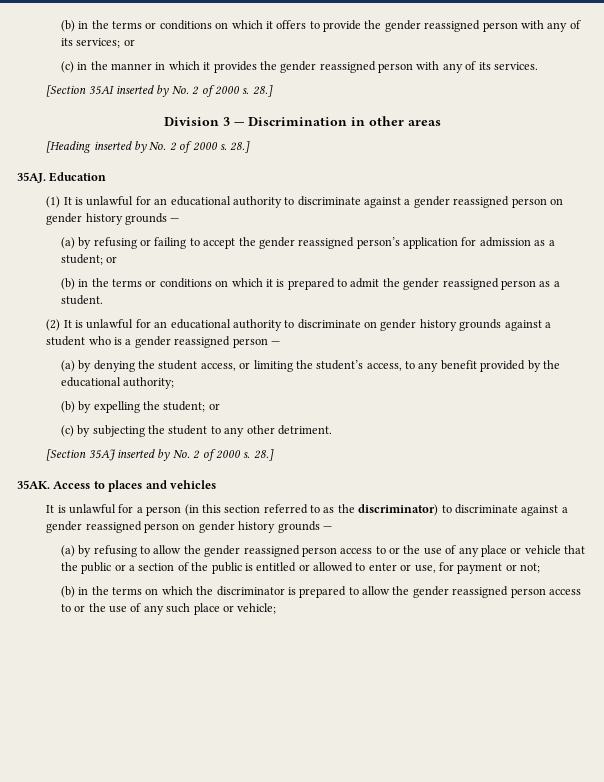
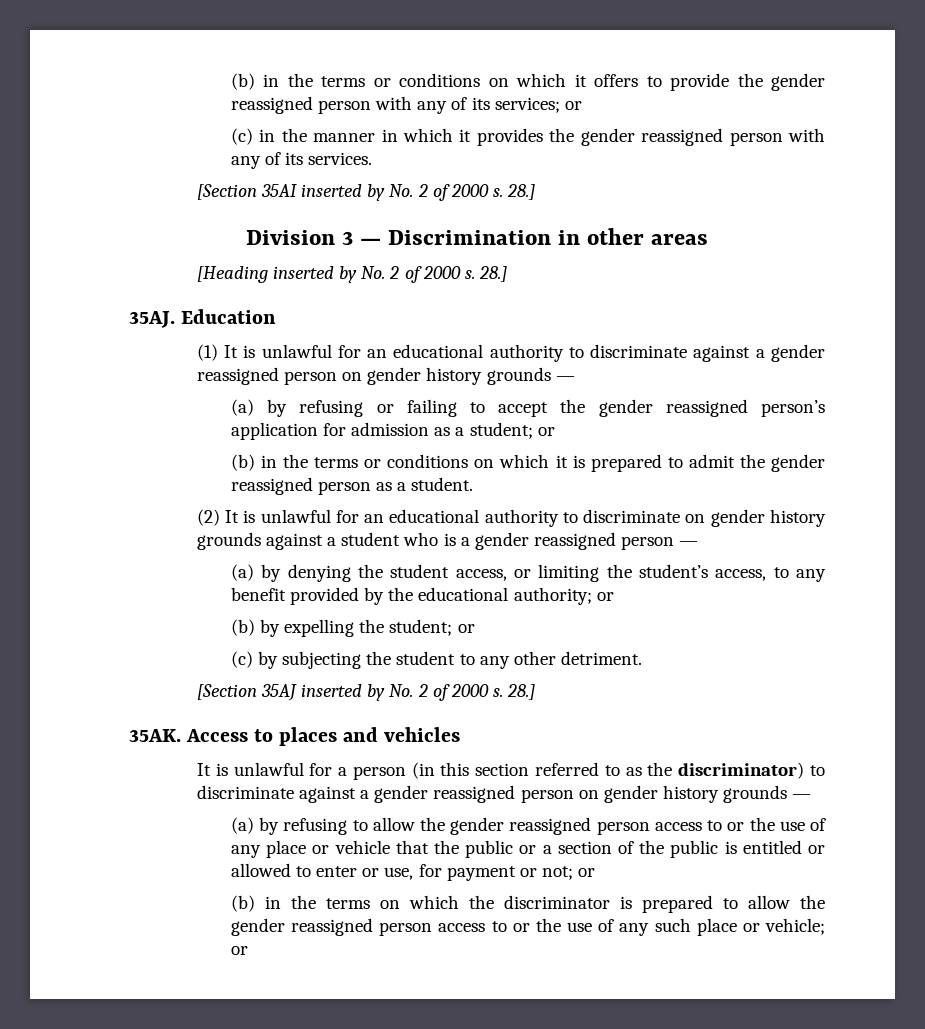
(175, 383) none -> [596,592,614,601] or
(541, 568) none -> [578,868,596,877] or
(277, 608) none -> [230,946,248,955] or

